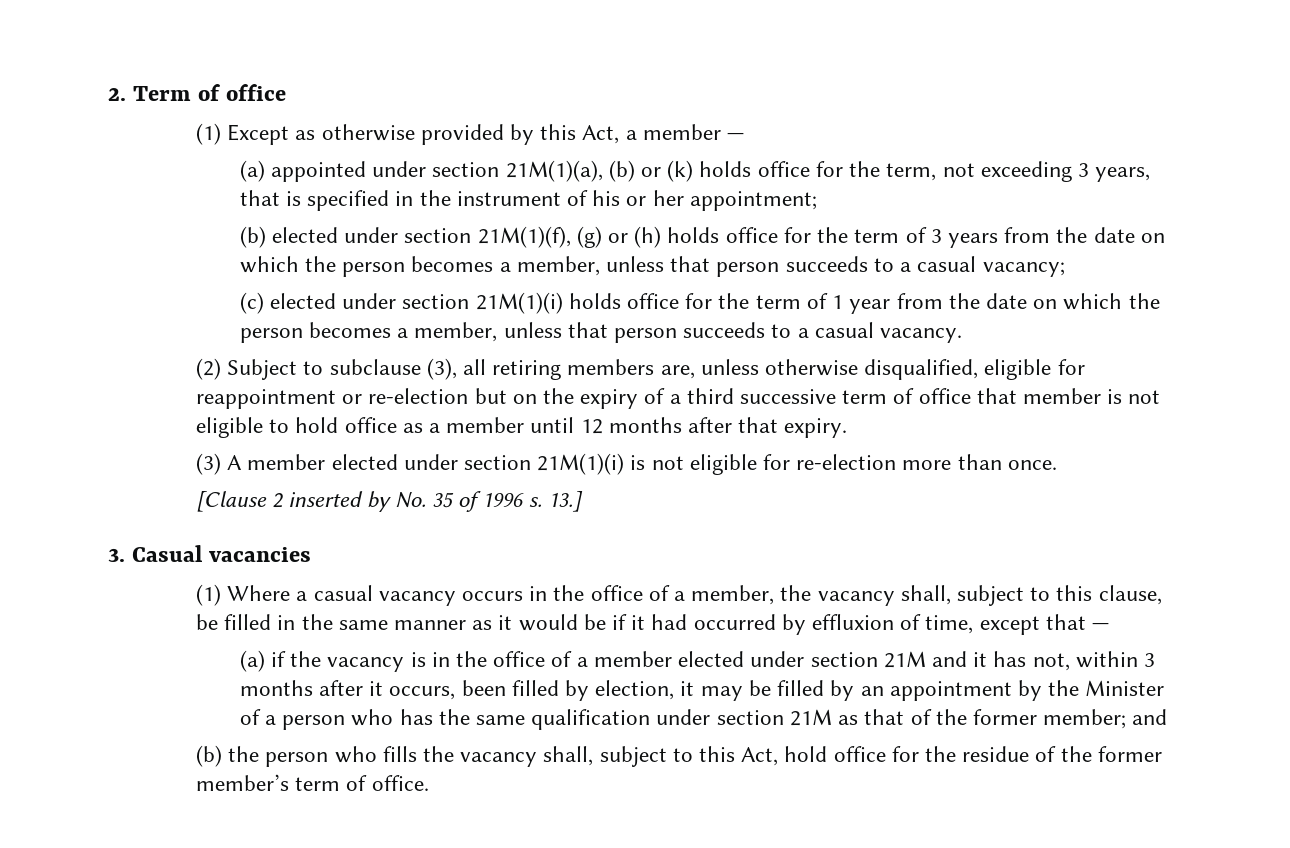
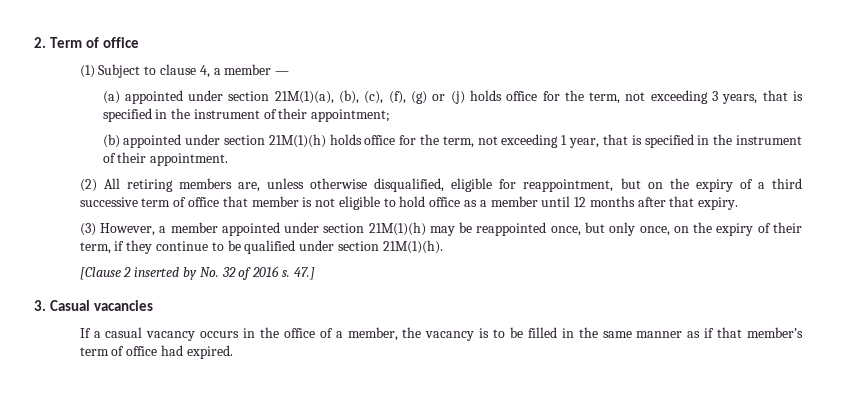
[227,124,620,145] Except as otherwise provided by this Act, -> [98,64,210,78] Subject to clause 4,
[608,160,694,182] (b) or (k) -> [339,90,465,104] (b), (c), (f), (g) or (j)
[592,190,684,206] his or her -> [278,108,308,119] their
[272,226,1165,248] [239,256,1065,277] [239,292,1160,314] [239,322,963,343] [195,358,486,380] elected under section 21M(1)(f), (g) or (h) holds office for the term of 3 years from the date on which the person becomes a member, unless that person succeeds to a casual vacancy; // (c) elected under section 21M(1)(i) holds office for the term of 1 year from the date on which the person becomes a member, unless that person succeeds to a casual vacancy. // (2) Subject to subclause (3), all -> [123,134,802,148] [102,152,229,166] [79,178,120,192] appointed under section 21M(1)(h) holds office for the term, not exceeding 1 year, that is specified in the instrument of their appointment. // (2) All
[195,388,469,409] reappointment or re-election -> [523,179,614,192] reappointment,
[227,453,1057,475] A member elected under section 21M(1)(i) is not eligible for re-election more than once. -> [99,222,803,236] [79,240,443,254] However, a member appointed under section 21M(1)(h) may be reappointed once, but only once, on the expiry of their term, if they continue to be qualified under section 21M(1)(h).
[431,491,583,512] 35 of 1996 s. 13.] -> [221,266,315,280] 32 of 2016 s. 47.]
[195,584,291,606] (1) Where -> [79,328,91,338] If
[900,585,1162,606] shall, subject to this clause, -> [479,328,506,338] is to
[498,614,1110,635] [239,650,1155,672] [239,680,1165,701] [239,709,1168,730] [195,745,1162,767] [195,774,429,791] it would be if it had occurred by effluxion of time, except that — // (a) if the vacancy is in the office of a member elected under section 21M and it has not, within 3 months after it occurs, been filled by election, it may be filled by an appointment by the Minister of a person who has the same qualification under section 21M as that of the former member; and // (b) the person who fills the vacancy shall, subject to this Act, hold office for the residue of the former member’s term of office. -> [704,327,803,338] [79,345,233,359] if that member’s term of office had expired.

